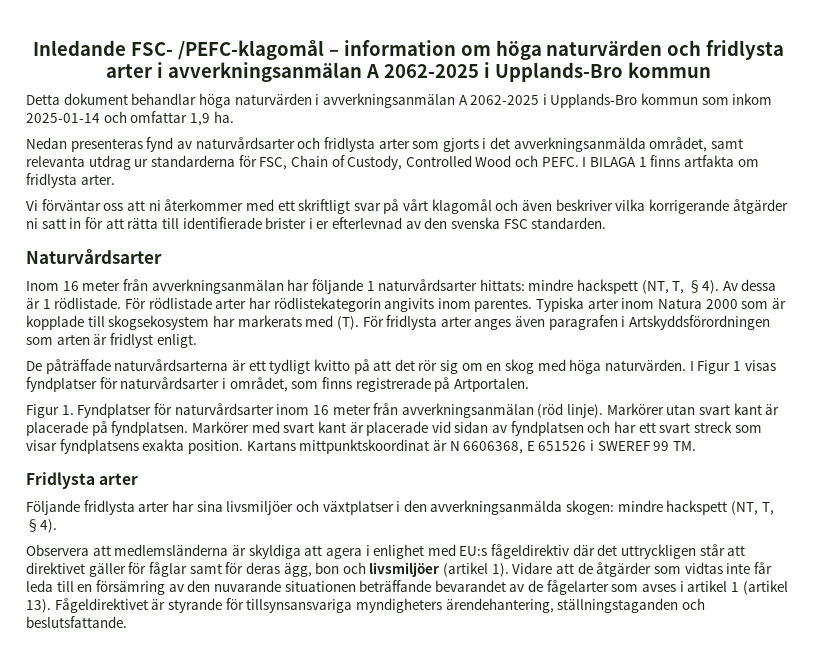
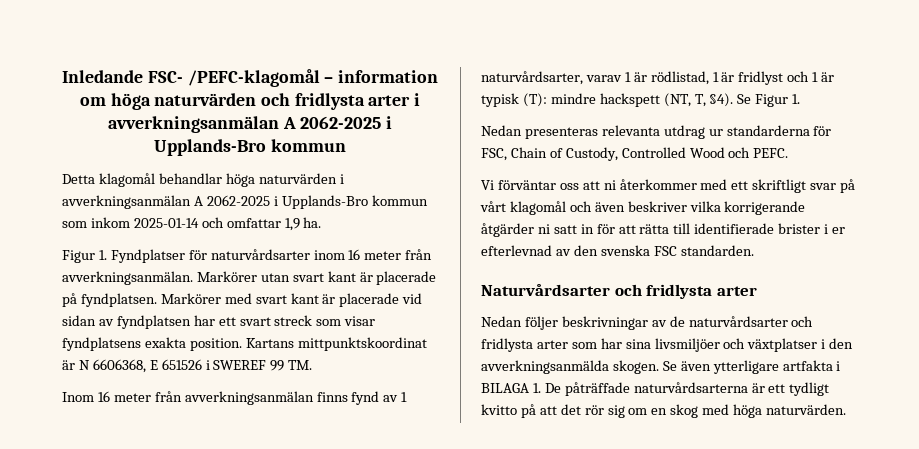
[63,93,128,105] dokument -> [98,173,155,187] klagomål
[26,137,744,152] Nedan presenteras fynd av naturvårdsarter och fridlysta arter som gjorts i det avverkningsanmälda området, samt -> [62,249,433,263] [62,271,437,285] [62,293,423,307] [62,315,376,329] [62,337,427,351] [62,359,313,373] [62,391,408,405] [481,71,835,85] [481,93,801,107] [481,125,598,139] Figur 1. Fyndplatser för naturvårdsarter inom 16 meter från avverkningsanmälan. Markörer utan svart kant är placerade på fyndplatsen. Markörer med svart kant är placerade vid sidan av fyndplatsen har ett svart streck som visar fyndplatsens exakta position. Kartans mittpunktskoordinat är N 6606368, E 651526 i SWEREF 99 TM. // Inom 16 meter från avverkningsanmälan finns fynd av 1 naturvårdsarter, varav 1 är rödlistad, 1 är fridlyst och 1 är typisk (T): mindre hackspett (NT, T, §4). Se Figur 1. // Nedan presenteras
[582,155,759,167] [26,173,115,188] I BILAGA 1 finns artfakta om fridlysta arter. -> (789, 153) none
[26,279,777,294] [26,297,786,312] [26,315,771,330] [26,333,197,348] // Inom 16 meter från avverkningsanmälan har följande 1 naturvårdsarter hittats: mindre hackspett (NT, T, §4). Av dessa är 1 rödlistade. För rödlistade arter har rödlistekategorin angivits inom parentes. Typiska arter inom Natura 2000 som är kopplade till skogsekosystem har markerats med (T). För fridlysta arter anges även paragrafen i Artskyddsförordningen som arten är fridlyst enligt. // -> [614,284,757,299] [481,316,814,330] [481,338,854,352] [481,360,841,374] [481,383,541,393] och fridlysta arter // Nedan följer beskrivningar av de naturvårdsarter och fridlysta arter som har sina livsmiljöer och växtplatser i den avverkningsanmälda skogen. Se även ytterligare artfakta i BILAGA 1.
[689,360,776,374] [26,377,529,392] [26,403,780,418] [26,421,762,436] [26,439,697,454] [26,472,139,489] [26,500,774,515] [26,519,57,533] [26,544,746,559] [26,562,772,577] [26,580,788,595] [26,598,705,613] [26,616,127,628] I Figur 1 visas fyndplatser för naturvårdsarter i området, som finns registrerade på Artportalen. // Figur 1. Fyndplatser för naturvårdsarter inom 16 meter från avverkningsanmälan (röd linje). Markörer utan svart kant är placerade på fyndplatsen. Markörer med svart kant är placerade vid sidan av fyndplatsen och har ett svart streck som visar fyndplatsens exakta position. Kartans mittpunktskoordinat är N 6606368, E 651526 i SWEREF 99 TM. // Fridlysta arter // Följande fridlysta arter har sina livsmiljöer och växtplatser i den avverkningsanmälda skogen: mindre hackspett (NT, T, §4). // Observera att medlemsländerna är skyldiga att agera i enlighet med EU:s fågeldirektiv där det uttryckligen står att direktivet gäller för fåglar samt för deras ägg, bon och livsmiljöer (artikel 1). Vidare att de åtgärder som vidtas inte får leda till en försämring av den nuvarande situationen beträffande bevarandet av de fågelarter som avses i artikel 1 (artikel 13). Fågeldirektivet är styrande för tillsynsansvariga myndigheters ärendehantering, ställningstaganden och beslutsfattande. -> (847, 409) none

